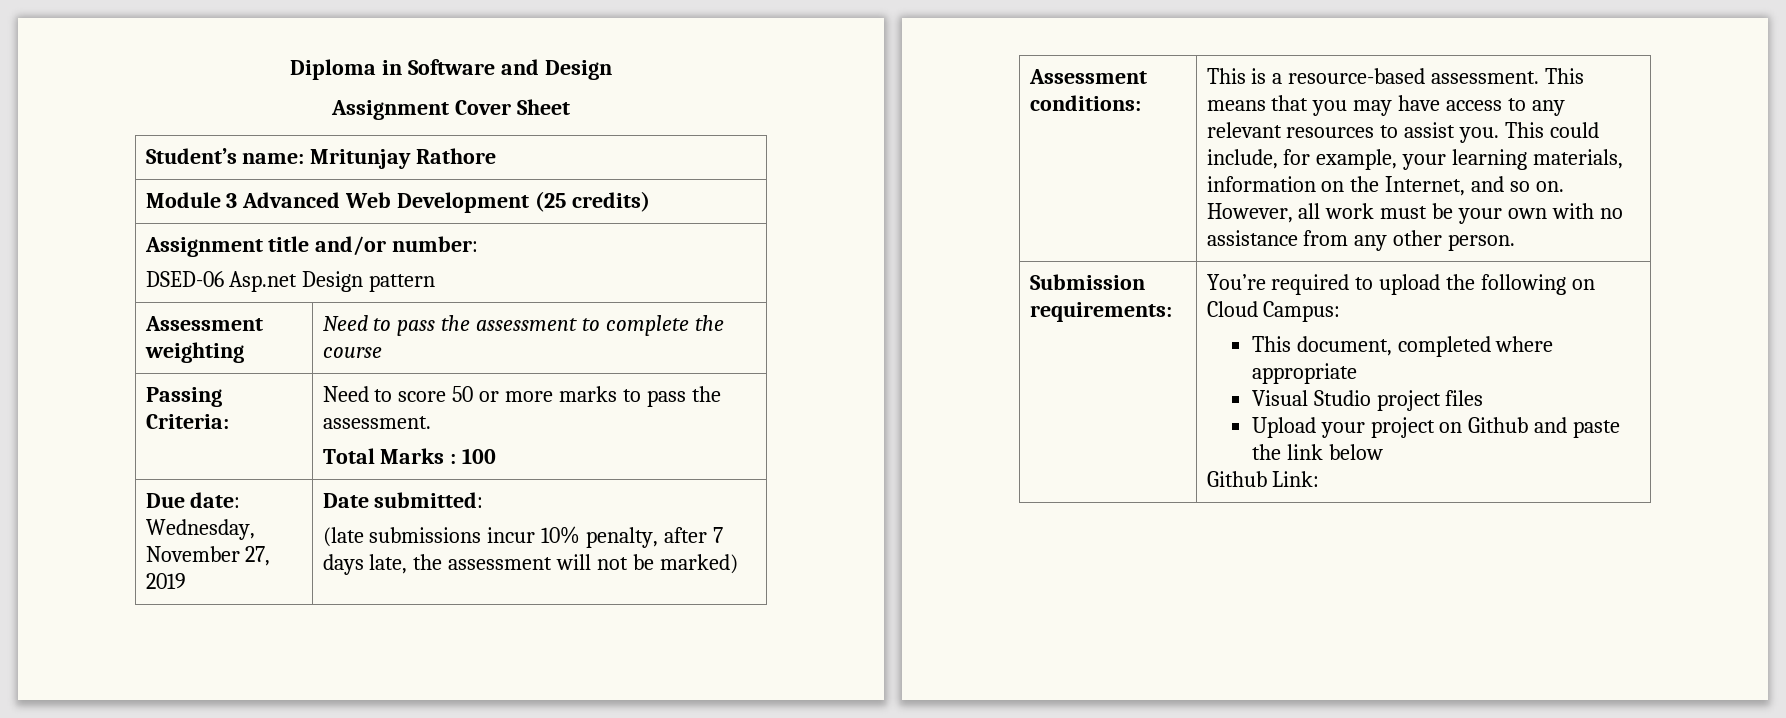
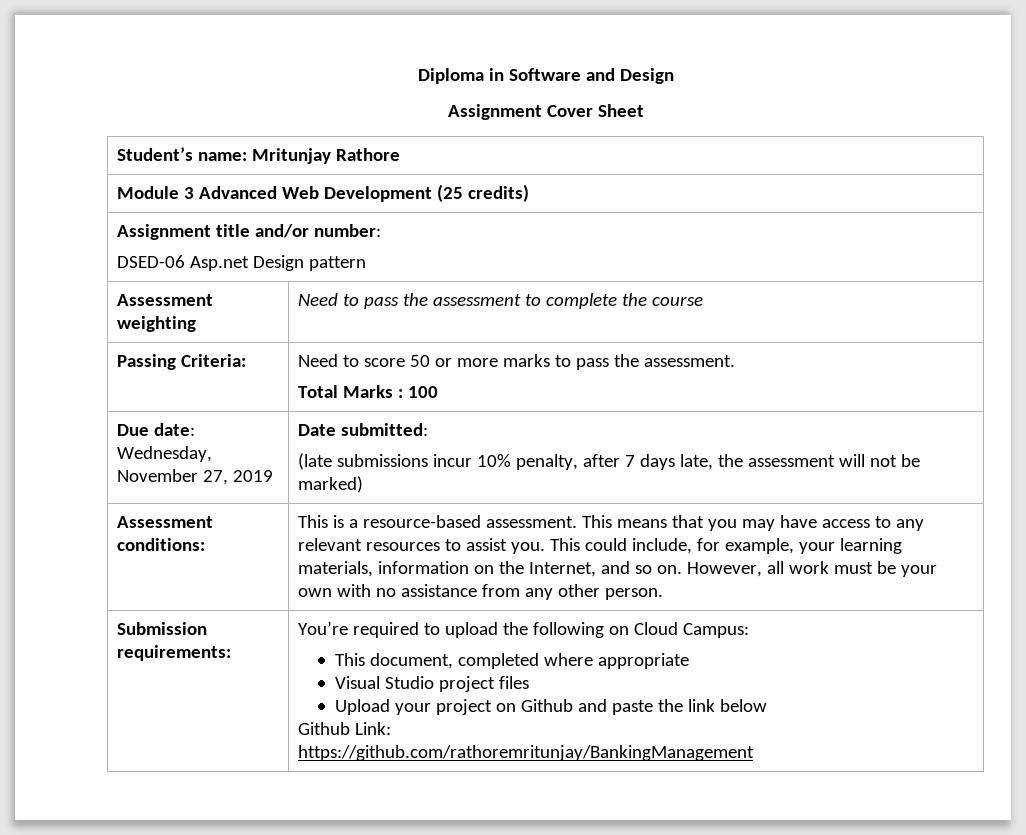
(1320, 479) none -> [297,745,754,761] // https://github.com/rathoremritunjay/BankingManagement

